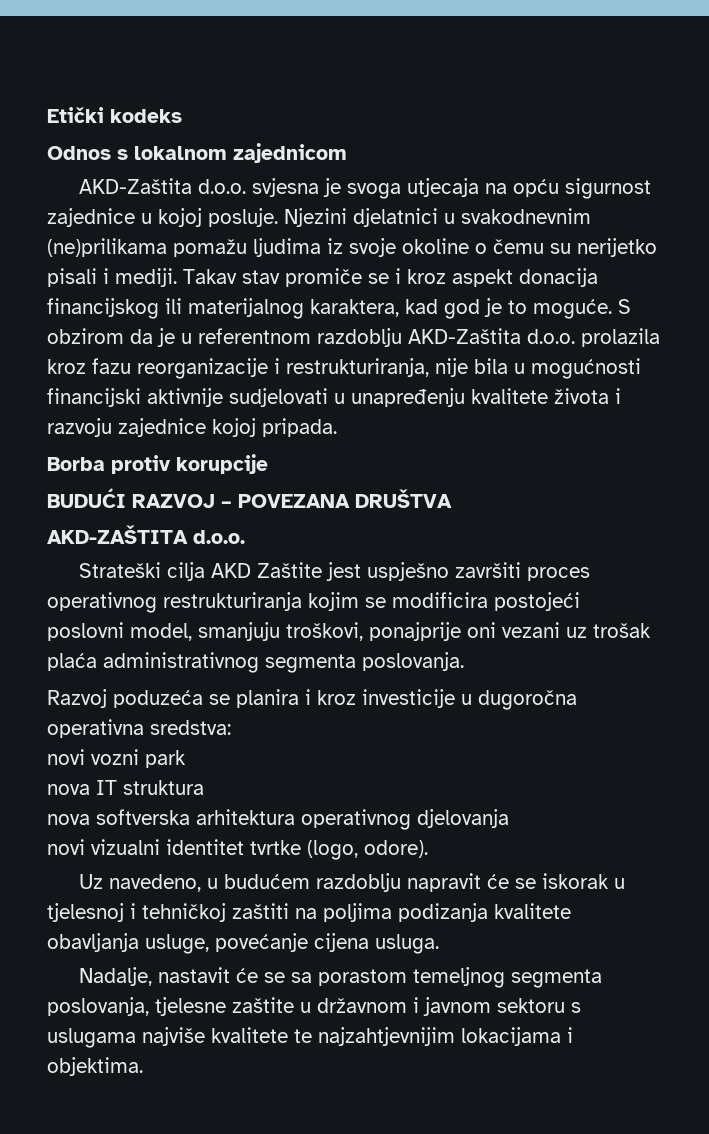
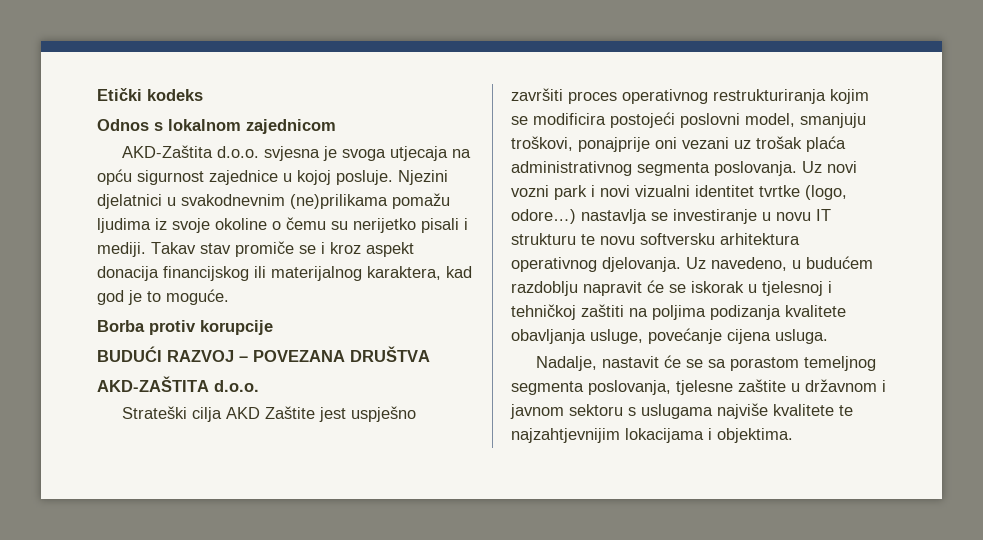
[618,299,631,314] [47,328,660,347] [47,358,641,379] [47,388,621,407] [47,418,337,437] S obzirom da je u referentnom razdoblju AKD-Zaštita d.o.o. prolazila kroz fazu reorganizacije i restrukturiranja, nije bila u mogućnosti financijski aktivnije sudjelovati u unapređenju kvalitete života i razvoju zajednice kojoj pripada. -> (229, 297) none
[47,689,577,710] [47,719,231,738] [47,749,186,768] [47,780,204,795] [47,809,509,830] // Razvoj poduzeća se planira i kroz investicije u dugoročna operativna sredstva: // novi vozni park // nova IT struktura // nova softverska arhitektura operativnog djelovanja // -> [802,161,857,173] [511,185,595,200] Uz novi vozni park i
[364,840,428,858] odore). // -> [511,209,831,224] [511,233,800,245] [511,257,681,272] odore…) nastavlja se investiranje u novu IT strukturu te novu softversku arhitektura operativnog djelovanja.

